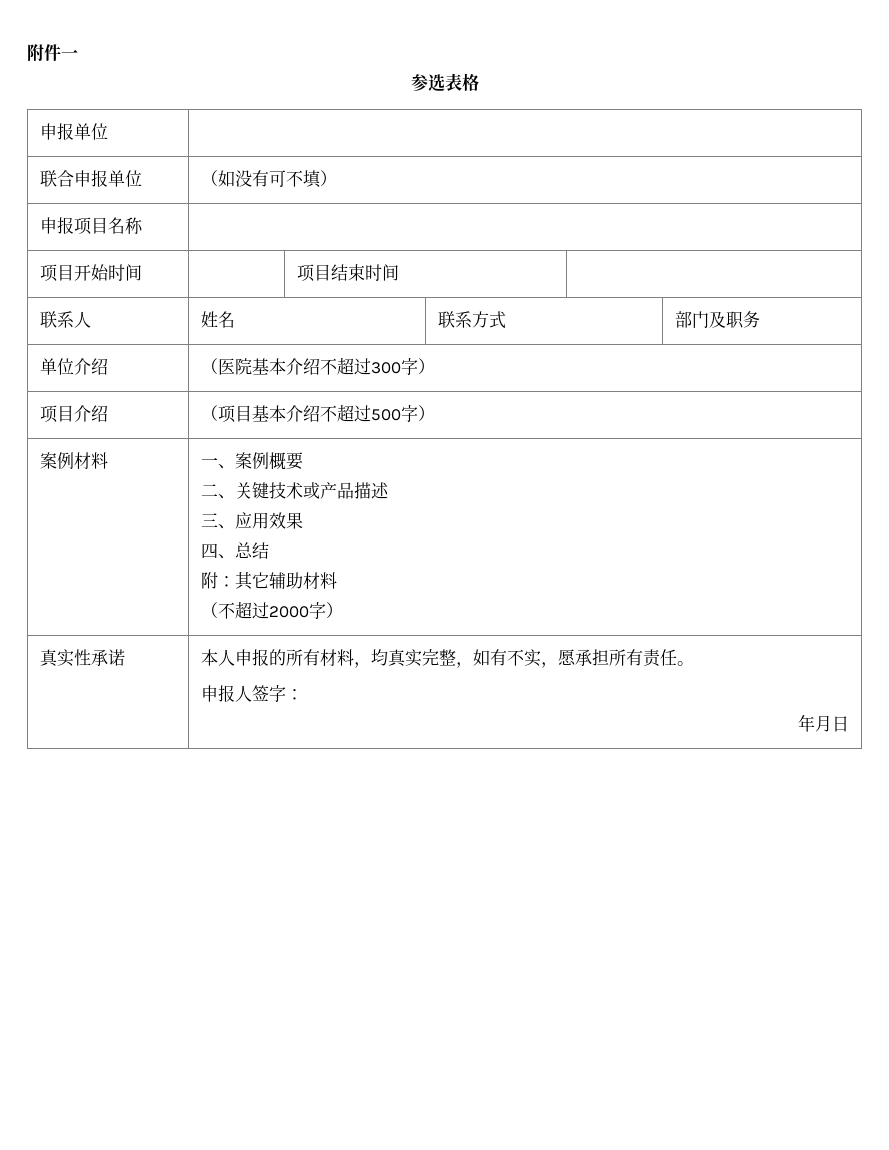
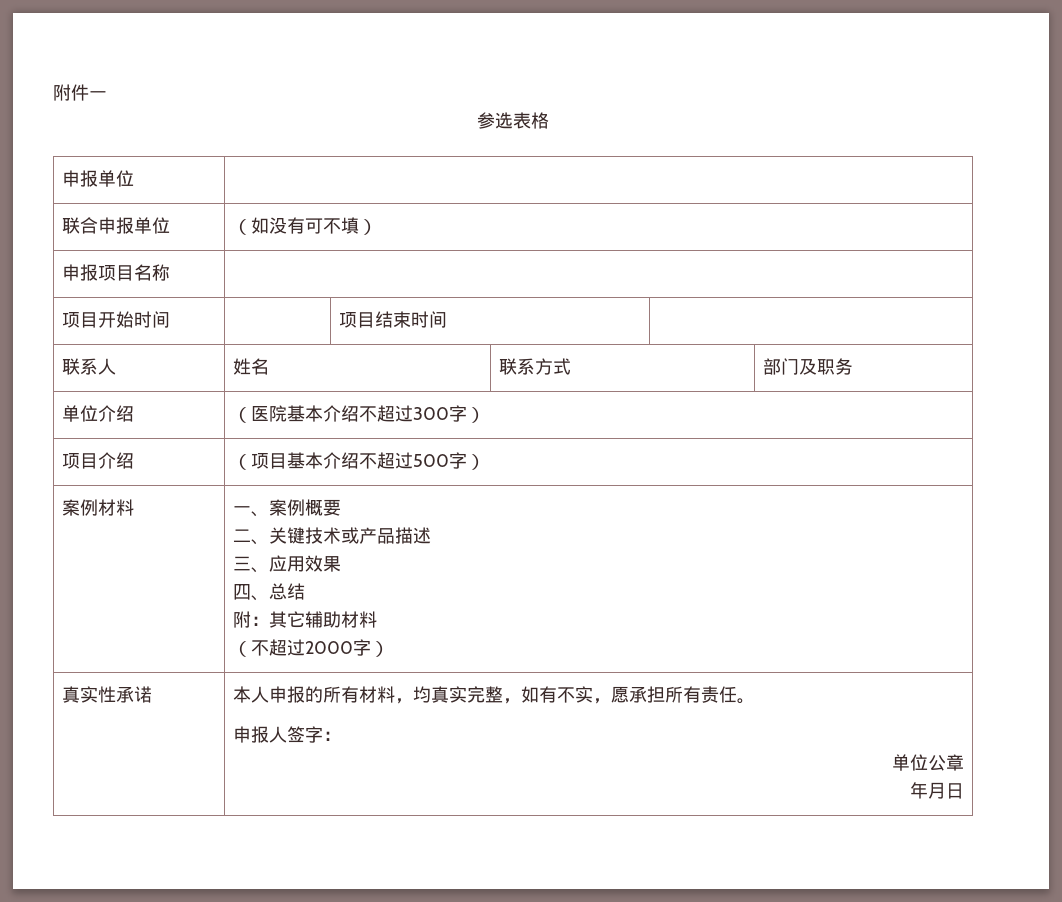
(304, 694) none -> [891,754,964,771] // 单位公章

